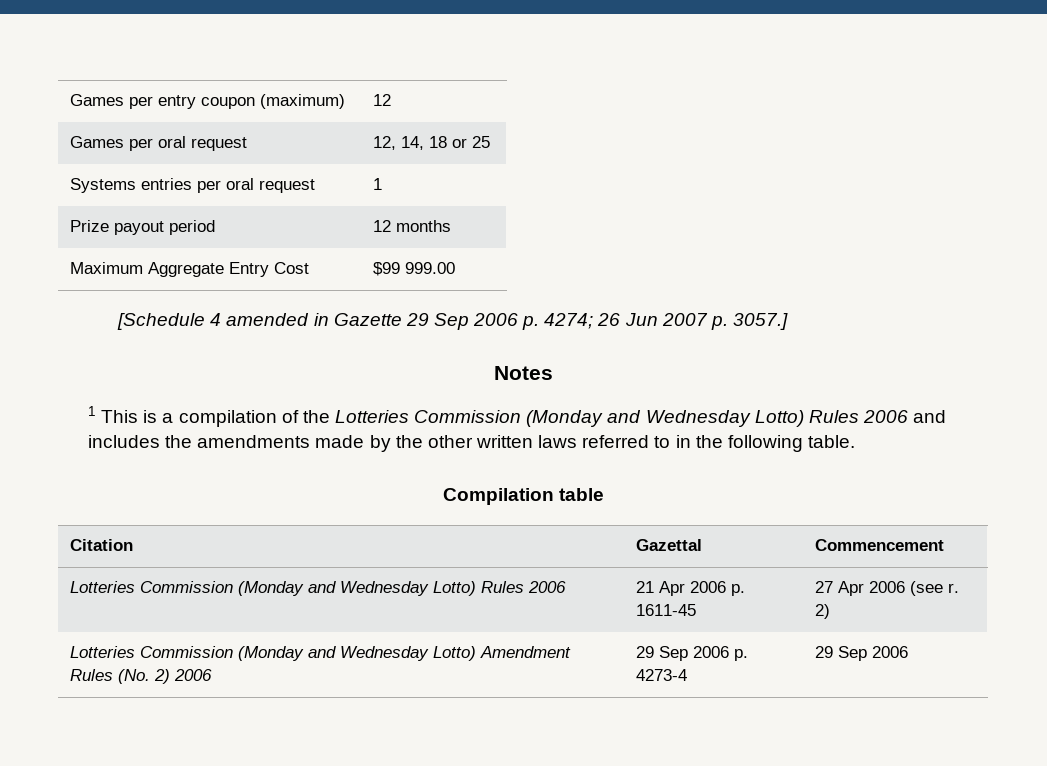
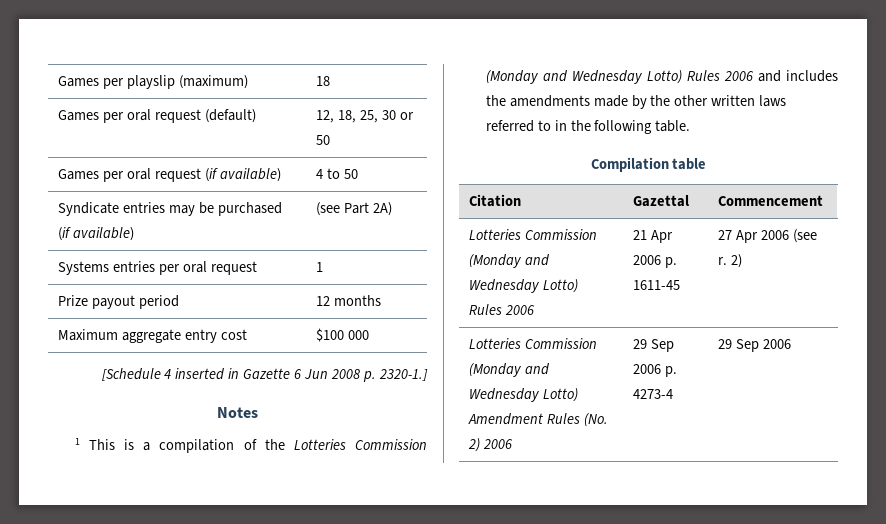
[69,94,255,109] Games per entry coupon -> [58,75,176,89] Games per playslip
[372,94,391,106] [69,136,247,151] 12 // Games per oral request -> [316,76,331,86] [58,109,256,123] 18 // Games per oral request (default)
[400,136,490,150] 14, 18 or 25 -> [338,110,414,123] [316,135,331,145] [58,168,281,182] [316,168,359,179] [58,202,282,216] [58,227,135,241] [316,202,393,216] 18, 25, 30 or 50 // Games per oral request (if available) | 4 to 50 // Syndicate entries may be purchased (if available) | (see Part 2A)
[147,262,309,277] [372,262,455,276] Aggregate Entry Cost | $99 999.00 -> [122,329,248,343] [316,328,370,342] aggregate entry cost | $100 000
[226,313,310,326] amended -> [175,368,225,380] inserted
[405,313,788,330] 29 Sep 2006 p. 4274; 26 Jun 2007 p. 3057.] -> [294,369,428,382] 6 Jun 2008 p. 2320-1.]

